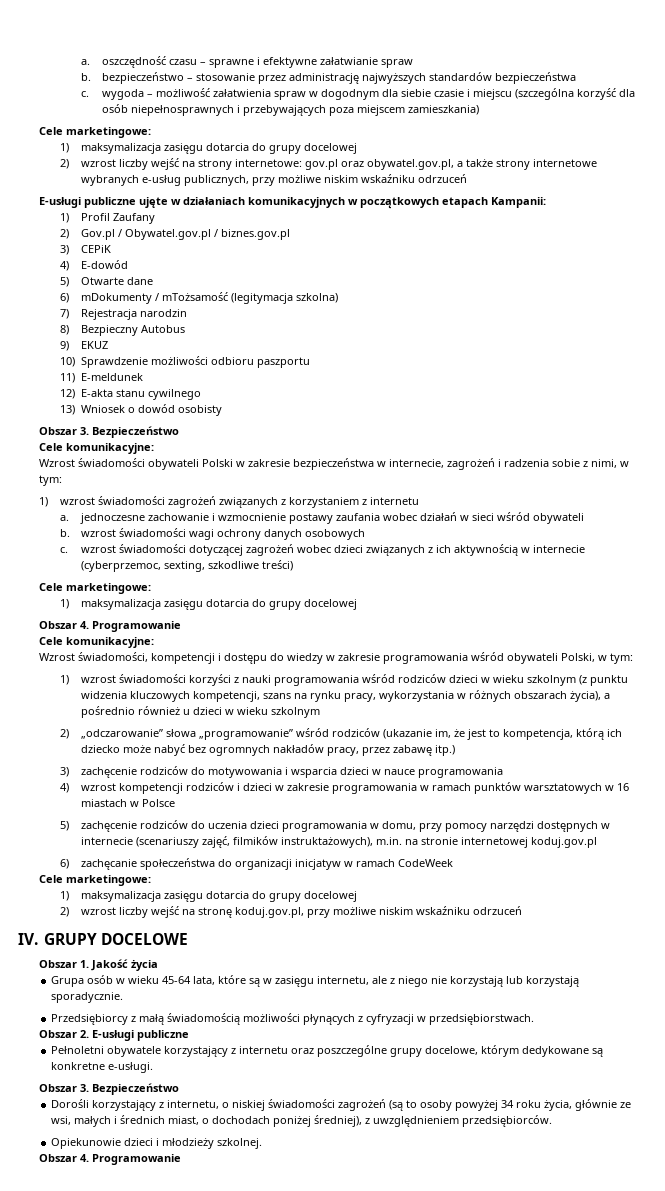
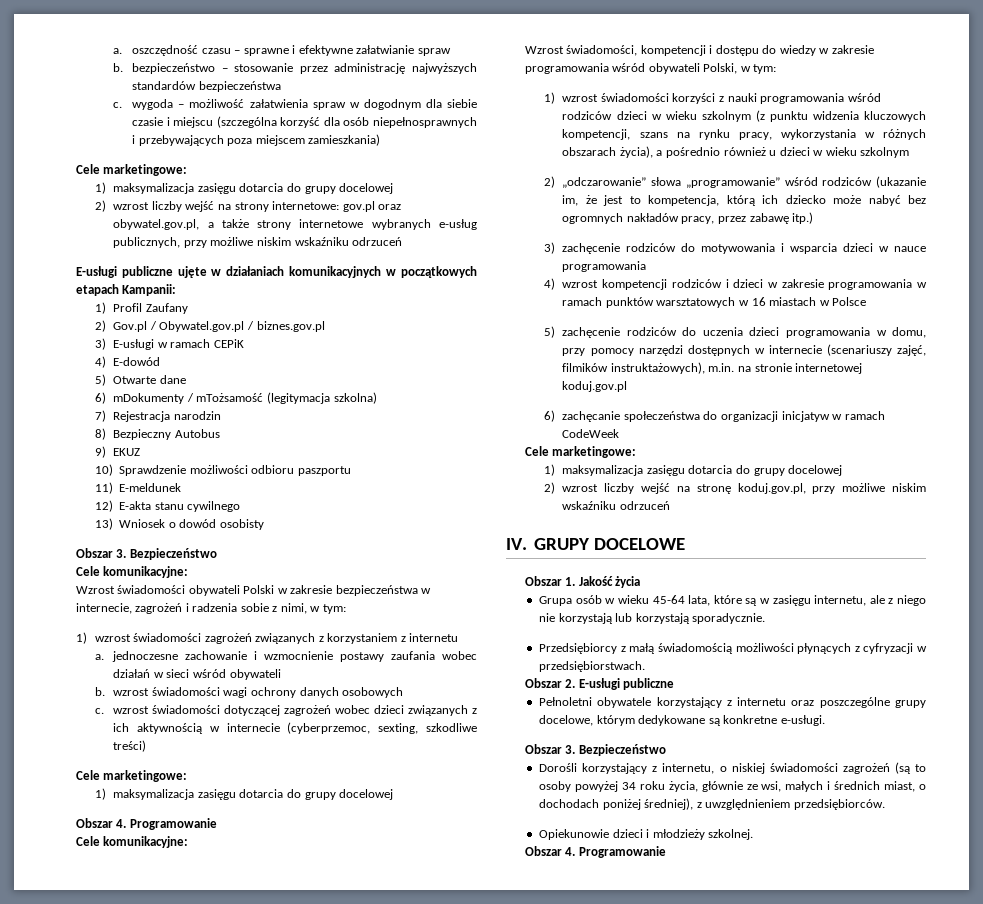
(70, 250) none -> [113,339,211,350] E-usługi w ramach

